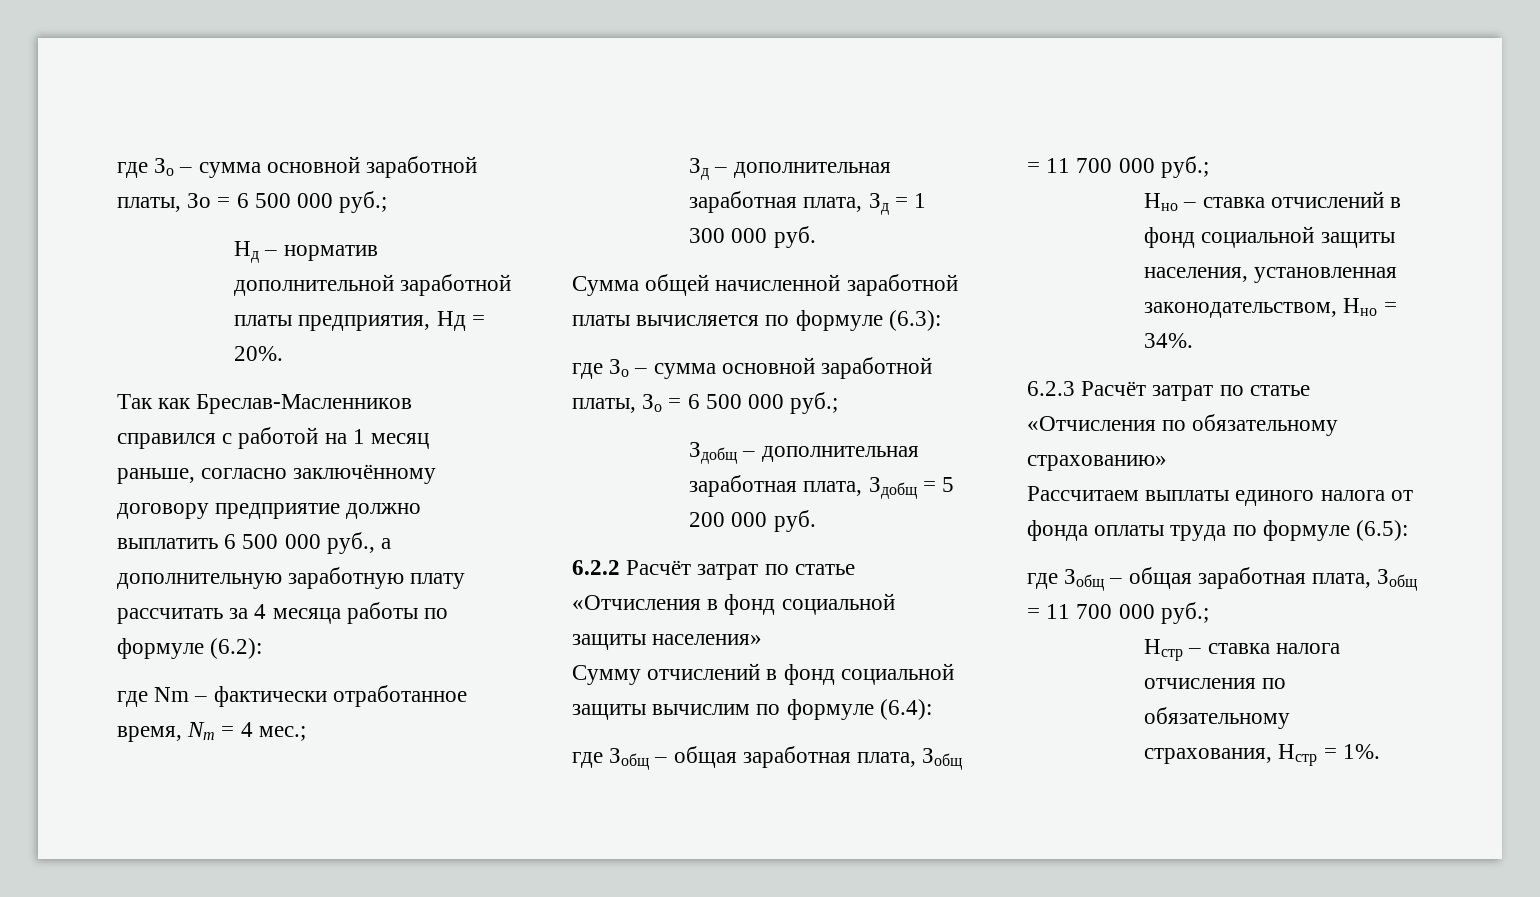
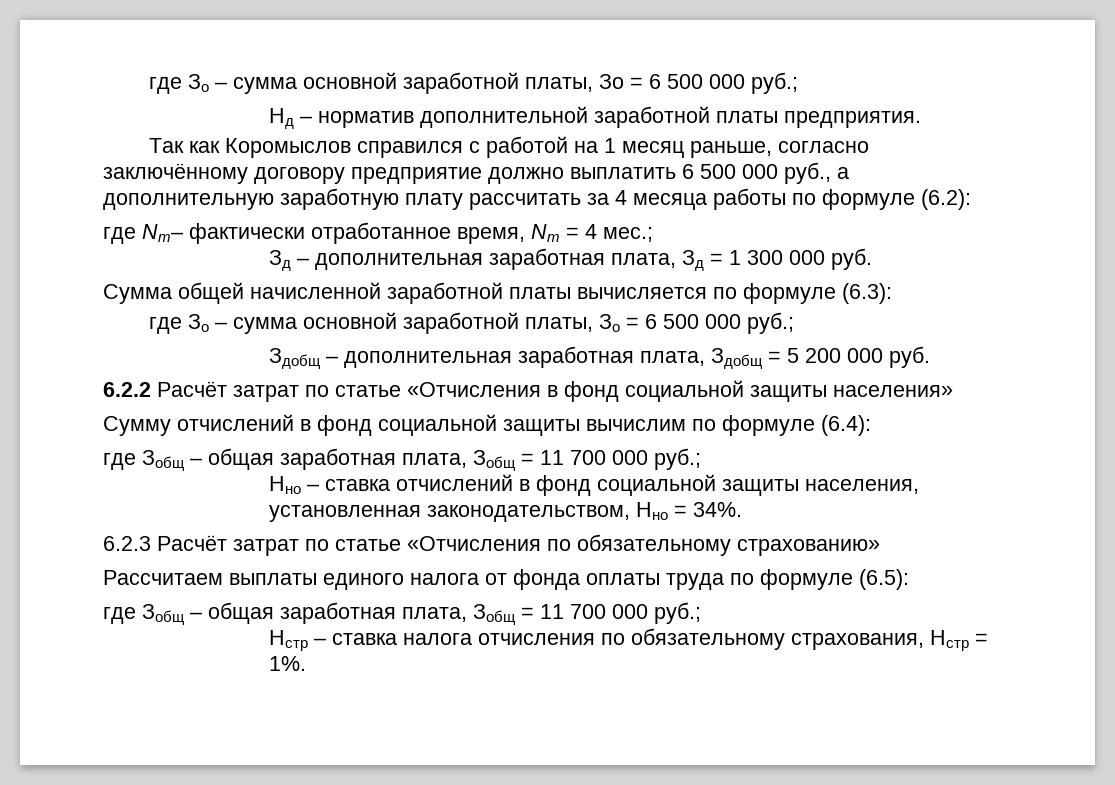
[298,311,485,331] [234,346,284,361] предприятия, Нд = 20%. -> [783,111,921,128] предприятия.
[196,394,413,414] Бреслав-Масленников -> [225,138,352,158] Коромыслов
[154,687,208,702] Nm – -> [142,224,183,242] Nm–

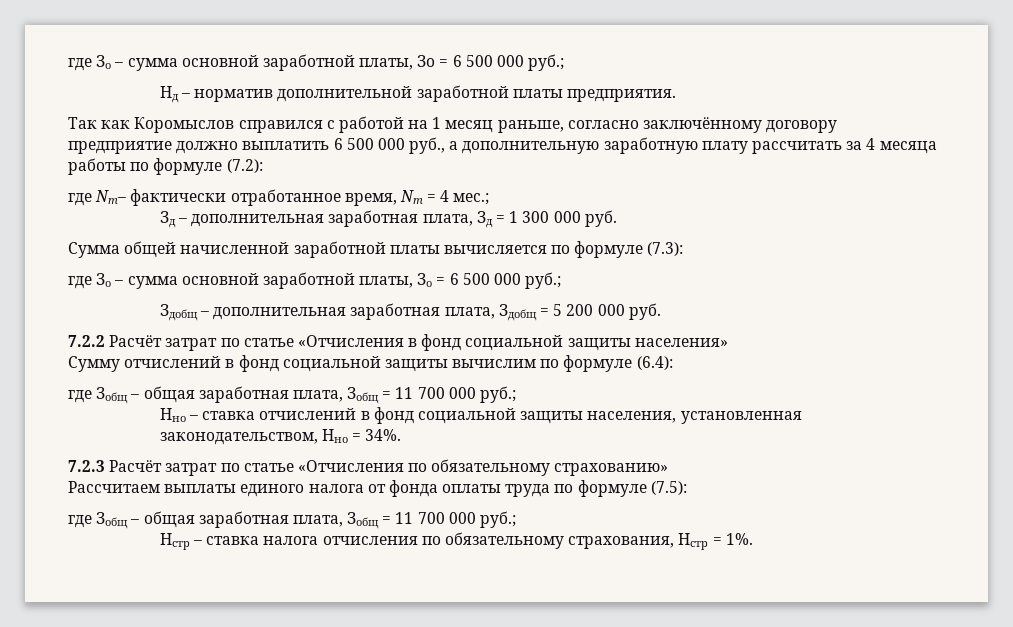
[921,189,971,210] (6.2): -> [226,159,263,173] (7.2):
[842,283,892,304] (6.3): -> [647,242,684,256] (7.3):
[103,382,151,397] 6.2.2 -> [68,335,105,347] 7.2.2
[103,536,151,551] 6.2.3 -> [68,460,105,472] 7.2.3
[859,569,909,590] (6.5): -> [650,481,687,495] (7.5):

